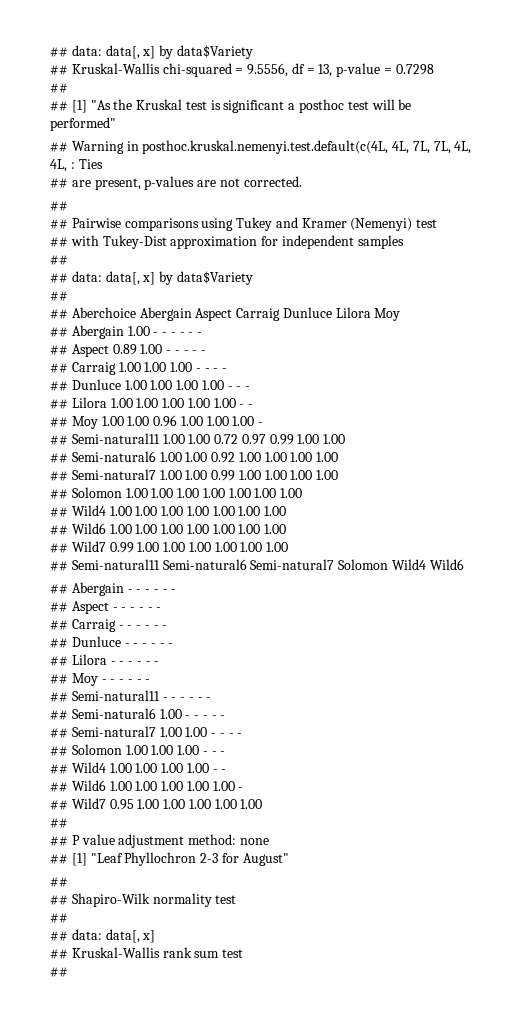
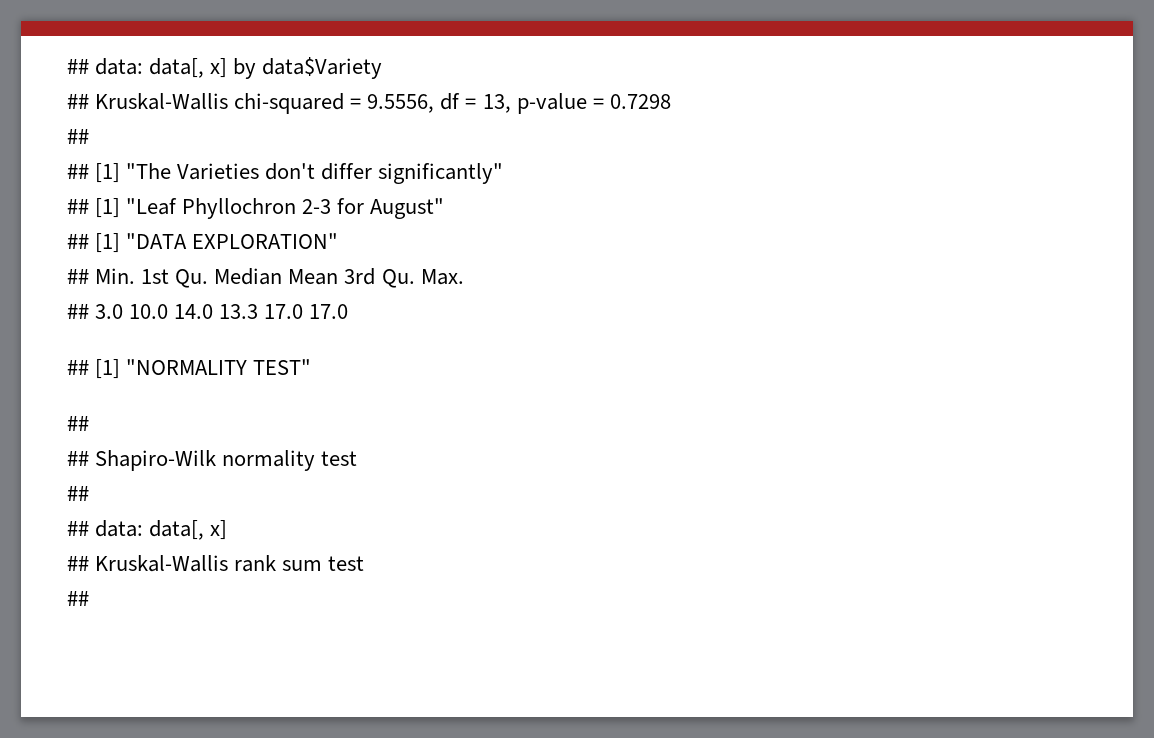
[90,99,412,113] [50,117,116,131] [50,140,472,154] [50,159,103,172] [50,176,302,190] [50,201,68,211] [50,217,438,231] [50,235,404,249] [50,255,68,265] [50,271,253,285] [50,291,68,301] [50,307,401,321] [50,325,203,339] [50,344,207,357] [50,362,228,375] [50,379,251,391] [50,397,254,409] [50,415,264,429] [50,433,346,445] [50,451,339,463] [50,469,339,481] [50,487,303,499] [50,505,287,517] [50,523,287,535] [50,541,289,553] [50,559,464,571] [50,582,177,596] [50,601,162,614] [50,619,168,632] [50,636,174,648] [50,654,160,666] [50,673,151,686] [50,690,212,702] [50,708,226,720] [50,726,243,738] [50,744,226,756] [50,762,227,774] [50,780,244,792] [50,798,263,810] [50,818,68,828] [50,834,269,848] "As the Kruskal test is significant a posthoc test will be performed" // ## Warning in posthoc.kruskal.nemenyi.test.default(c(4L, 4L, 7L, 7L, 4L, 4L, : Ties // ## are present, p-values are not corrected. // ## // ## Pairwise comparisons using Tukey and Kramer (Nemenyi) test // ## with Tukey-Dist approximation for independent samples // ## // ## data: data[, x] by data$Variety // ## // ## Aberchoice Abergain Aspect Carraig Dunluce Lilora Moy // ## Abergain 1.00 - - - - - - // ## Aspect 0.89 1.00 - - - - - // ## Carraig 1.00 1.00 1.00 - - - - // ## Dunluce 1.00 1.00 1.00 1.00 - - - // ## Lilora 1.00 1.00 1.00 1.00 1.00 - - // ## Moy 1.00 1.00 0.96 1.00 1.00 1.00 - // ## Semi-natural11 1.00 1.00 0.72 0.97 0.99 1.00 1.00 // ## Semi-natural6 1.00 1.00 0.92 1.00 1.00 1.00 1.00 // ## Semi-natural7 1.00 1.00 0.99 1.00 1.00 1.00 1.00 // ## Solomon 1.00 1.00 1.00 1.00 1.00 1.00 1.00 // ## Wild4 1.00 1.00 1.00 1.00 1.00 1.00 1.00 // ## Wild6 1.00 1.00 1.00 1.00 1.00 1.00 1.00 // ## Wild7 0.99 1.00 1.00 1.00 1.00 1.00 1.00 // ## Semi-natural11 Semi-natural6 Semi-natural7 Solomon Wild4 Wild6 // ## Abergain - - - - - - // ## Aspect - - - - - - // ## Carraig - - - - - - // ## Dunluce - - - - - - // ## Lilora - - - - - - // ## Moy - - - - - - // ## Semi-natural11 - - - - - - // ## Semi-natural6 1.00 - - - - - // ## Semi-natural7 1.00 1.00 - - - - // ## Solomon 1.00 1.00 1.00 - - - // ## Wild4 1.00 1.00 1.00 1.00 - - // ## Wild6 1.00 1.00 1.00 1.00 1.00 - // ## Wild7 0.95 1.00 1.00 1.00 1.00 1.00 // ## // ## P value adjustment method: none -> [126,163,504,184] "The Varieties don't differ significantly"
(289, 859) none -> [67,233,339,253] [67,268,464,288] [67,304,349,319] [67,359,312,379] // ## [1] "DATA EXPLORATION" // ## Min. 1st Qu. Median Mean 3rd Qu. Max. // ## 3.0 10.0 14.0 13.3 17.0 17.0 // ## [1] "NORMALITY TEST"

